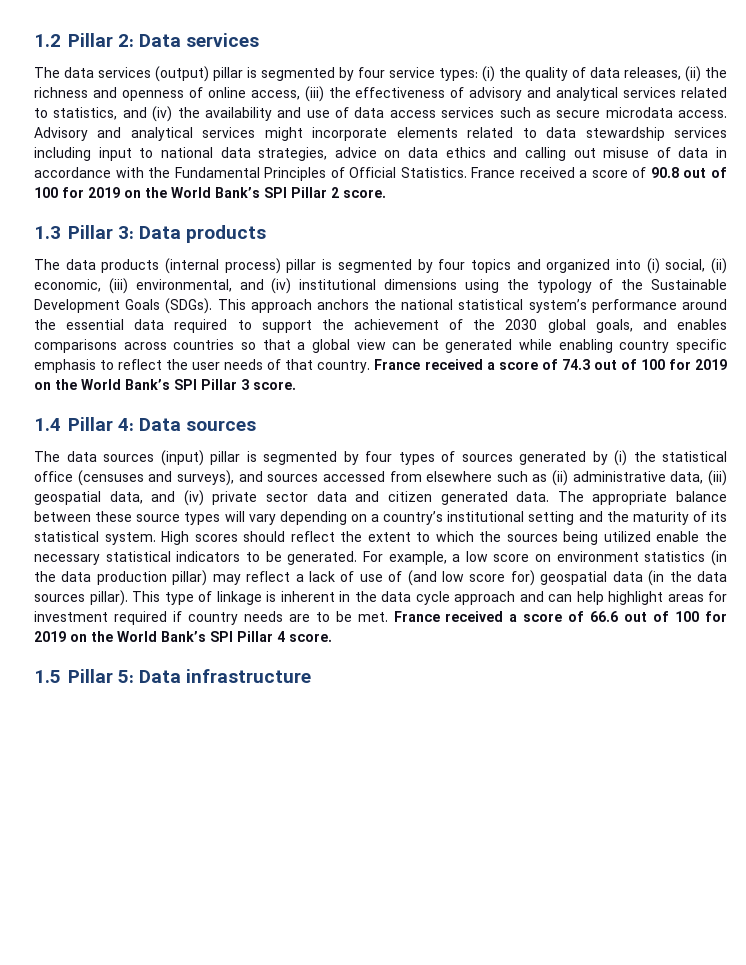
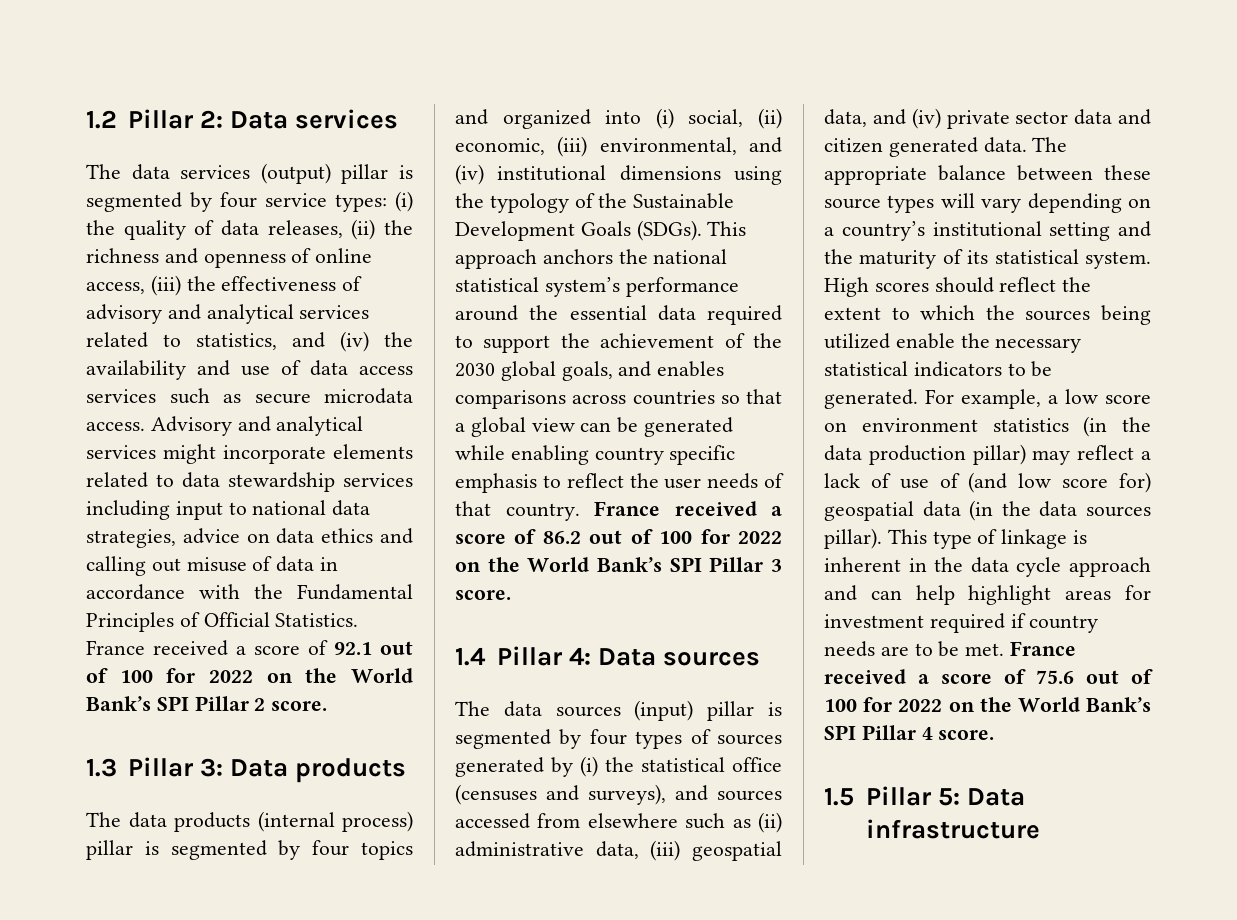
[650,167,727,178] [34,187,120,198] 90.8 out of 100 for 2019 -> [334,641,413,655] [86,668,253,683] 92.1 out of 100 for 2022
[561,359,727,370] 74.3 out of 100 for 2019 -> [542,529,782,544] 86.2 out of 100 for 2022
[590,611,728,622] [34,631,66,642] 66.6 out of 100 for 2019 -> [1036,669,1153,684] [824,697,943,712] 75.6 out of 100 for 2022

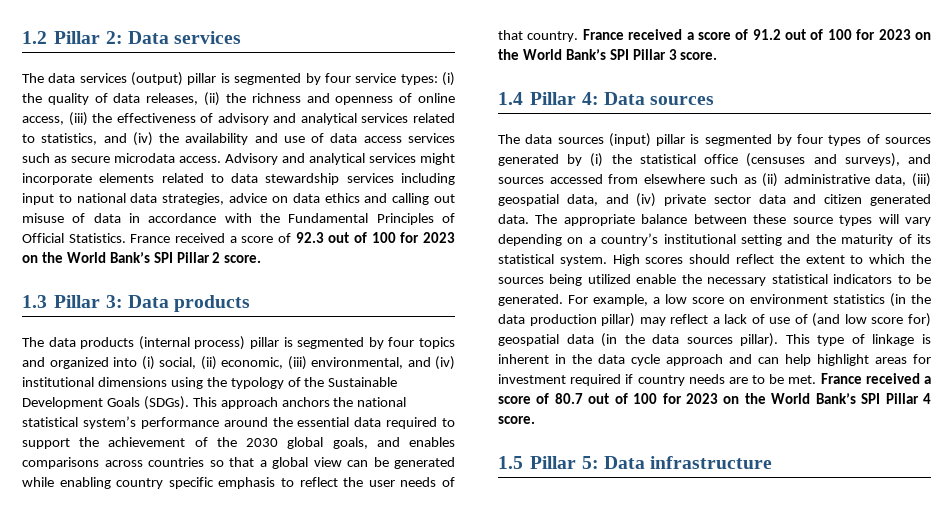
[334,641,413,655] [86,668,253,683] 92.1 out of 100 for 2022 -> [295,232,456,243] 92.3 out of 100 for 2023
[542,529,782,544] 86.2 out of 100 for 2022 -> [752,29,911,40] 91.2 out of 100 for 2023
[1036,669,1153,684] [824,697,943,712] 75.6 out of 100 for 2022 -> [554,393,718,404] 80.7 out of 100 for 2023

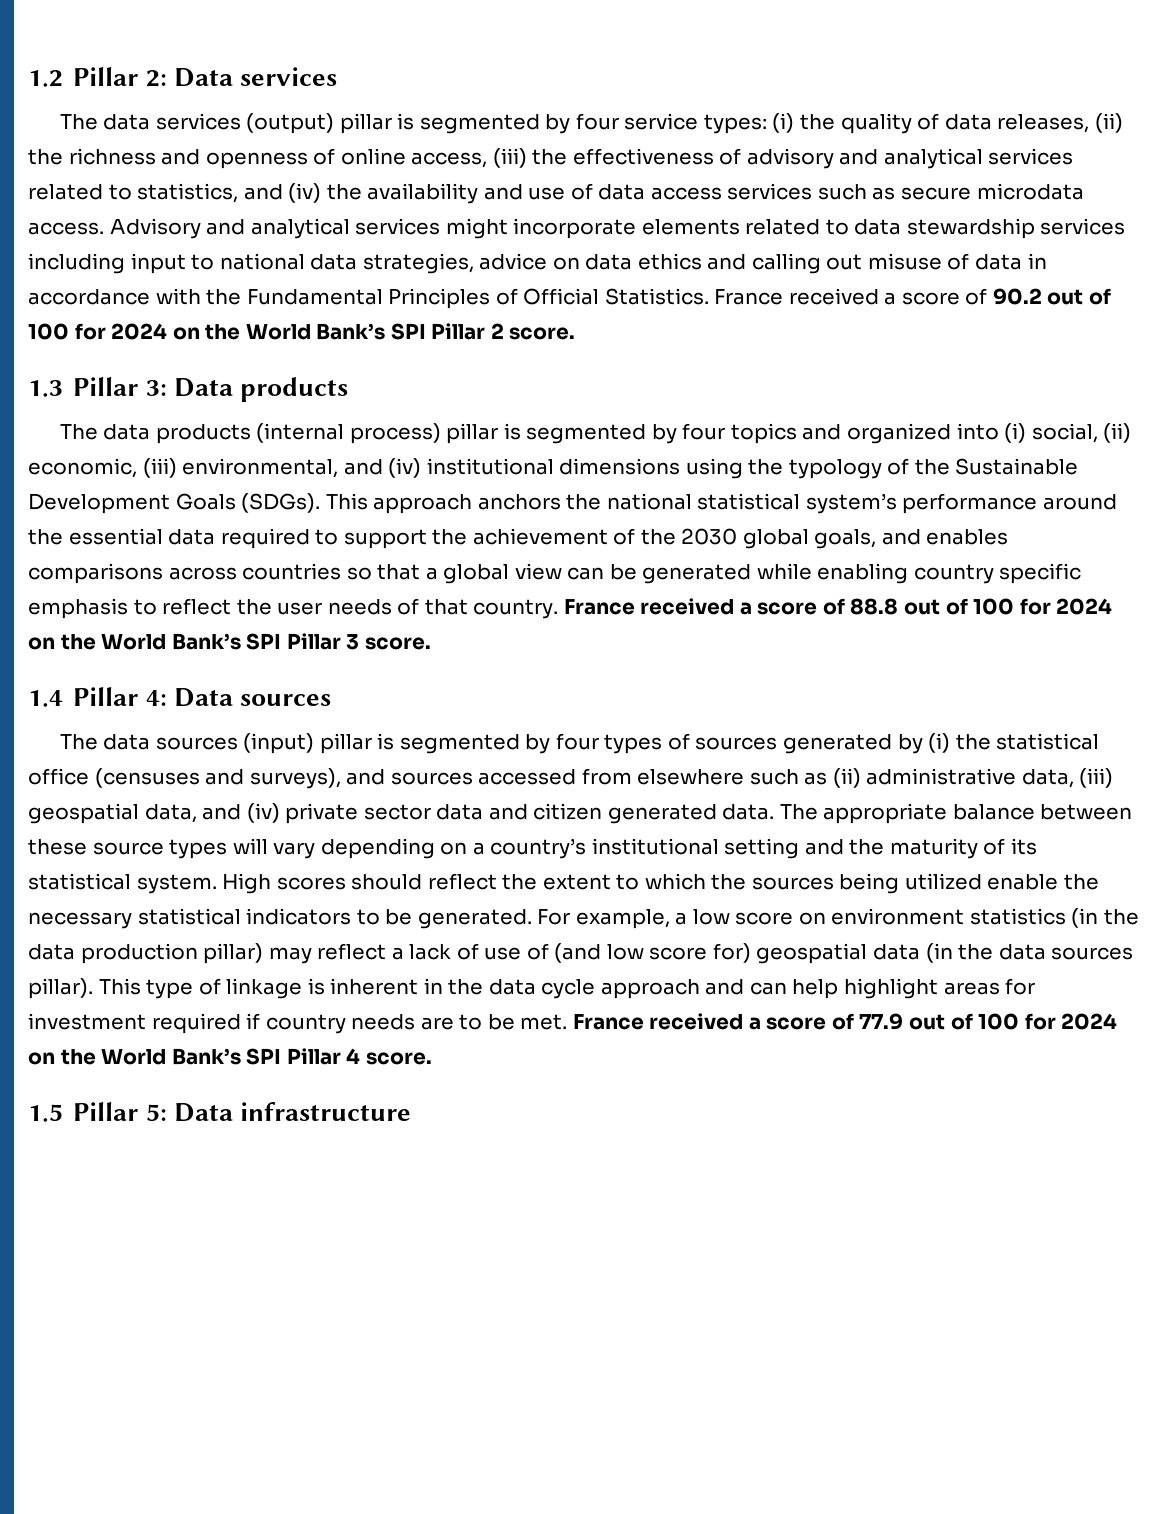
[295,232,456,243] 92.3 out of 100 for 2023 -> [992,288,1112,305] [28,323,168,340] 90.2 out of 100 for 2024
[752,29,911,40] 91.2 out of 100 for 2023 -> [850,598,1113,615] 88.8 out of 100 for 2024
[554,393,718,404] 80.7 out of 100 for 2023 -> [859,1013,1118,1030] 77.9 out of 100 for 2024

